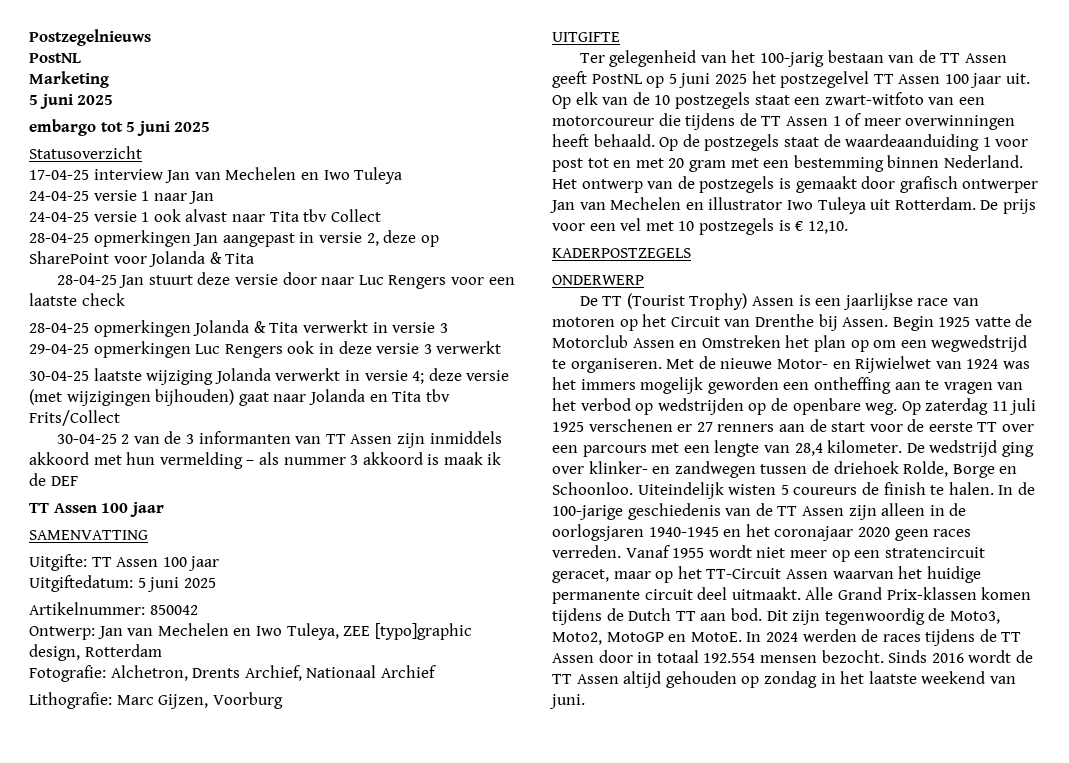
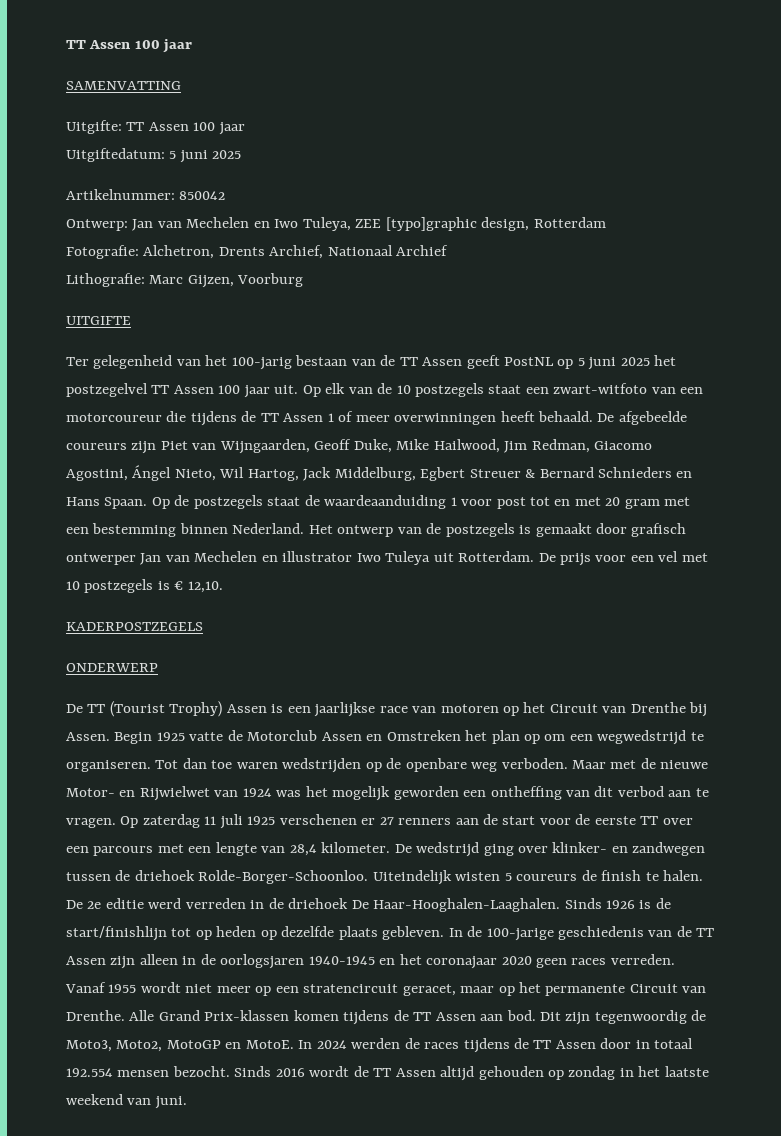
[29,29,151,46] [29,53,81,63] [29,71,109,88] [29,94,114,109] [29,119,211,136] [29,146,142,159] [29,167,403,184] [29,190,215,204] [29,209,381,222] [29,230,439,247] [29,251,255,267] [56,272,515,289] [29,293,125,306] [29,320,448,337] [29,341,502,358] [29,368,510,385] [29,389,450,406] [29,410,120,426] [56,431,502,448] [29,452,502,469] [29,473,78,486] Postzegelnieuws // PostNL // Marketing // 5 juni 2025 // embargo tot 5 juni 2025 // Statusoverzicht // 17-04-25 interview Jan van Mechelen en Iwo Tuleya // 24-04-25 versie 1 naar Jan // 24-04-25 versie 1 ook alvast naar Tita tbv Collect // 28-04-25 opmerkingen Jan aangepast in versie 2, deze op SharePoint voor Jolanda & Tita // 28-04-25 Jan stuurt deze versie door naar Luc Rengers voor een laatste check // 28-04-25 opmerkingen Jolanda & Tita verwerkt in versie 3 // 29-04-25 opmerkingen Luc Rengers ook in deze versie 3 verwerkt // 30-04-25 laatste wijziging Jolanda verwerkt in versie 4; deze versie (met wijzigingen bijhouden) gaat naar Jolanda en Tita tbv Frits/Collect // 30-04-25 2 van de 3 informanten van TT Assen zijn inmiddels akkoord met hun vermelding – als nummer 3 akkoord is maak ik de DEF // -> (66, 44) none
(655, 140) none -> [597,411,687,425] [66,439,653,454] [66,465,693,481] [66,497,148,509] De afgebeelde coureurs zijn Piet van Wijngaarden, Geoff Duke, Mike Hailwood, Jim Redman, Giacomo Agostini, Ángel Nieto, Wil Hartog, Jack Middelburg, Egbert Streuer & Bernard Schnieders en Hans Spaan.
[666,359,695,369] Met -> [155,758,637,773] Tot dan toe waren wedstrijden op de openbare weg verboden. Maar met
[580,379,636,390] immers -> (328, 791) none
[894,380,1024,394] [552,398,898,415] aan te vragen van het verbod op wedstrijden op de openbare weg. -> [566,786,709,797] [66,818,116,828] van dit verbod aan te vragen.
[903,461,1018,478] [552,482,633,495] Rolde, Borge en Schoonloo. -> [198,870,369,884] Rolde-Borger-Schoonloo.
(994, 488) none -> [66,898,671,912] [66,926,445,941] De 2e editie werd verreden in de driehoek De Haar-Hooghalen-Laaghalen. Sinds 1926 is de start/finishlijn tot op heden op dezelfde plaats gebleven.
[706,566,981,583] [552,587,801,604] TT-Circuit Assen waarvan het huidige permanente circuit deel uitmaakt. -> [545,984,707,996] [66,1010,125,1021] permanente Circuit van Drenthe.
[628,608,696,621] Dutch TT -> [413,1012,476,1021] TT Assen

